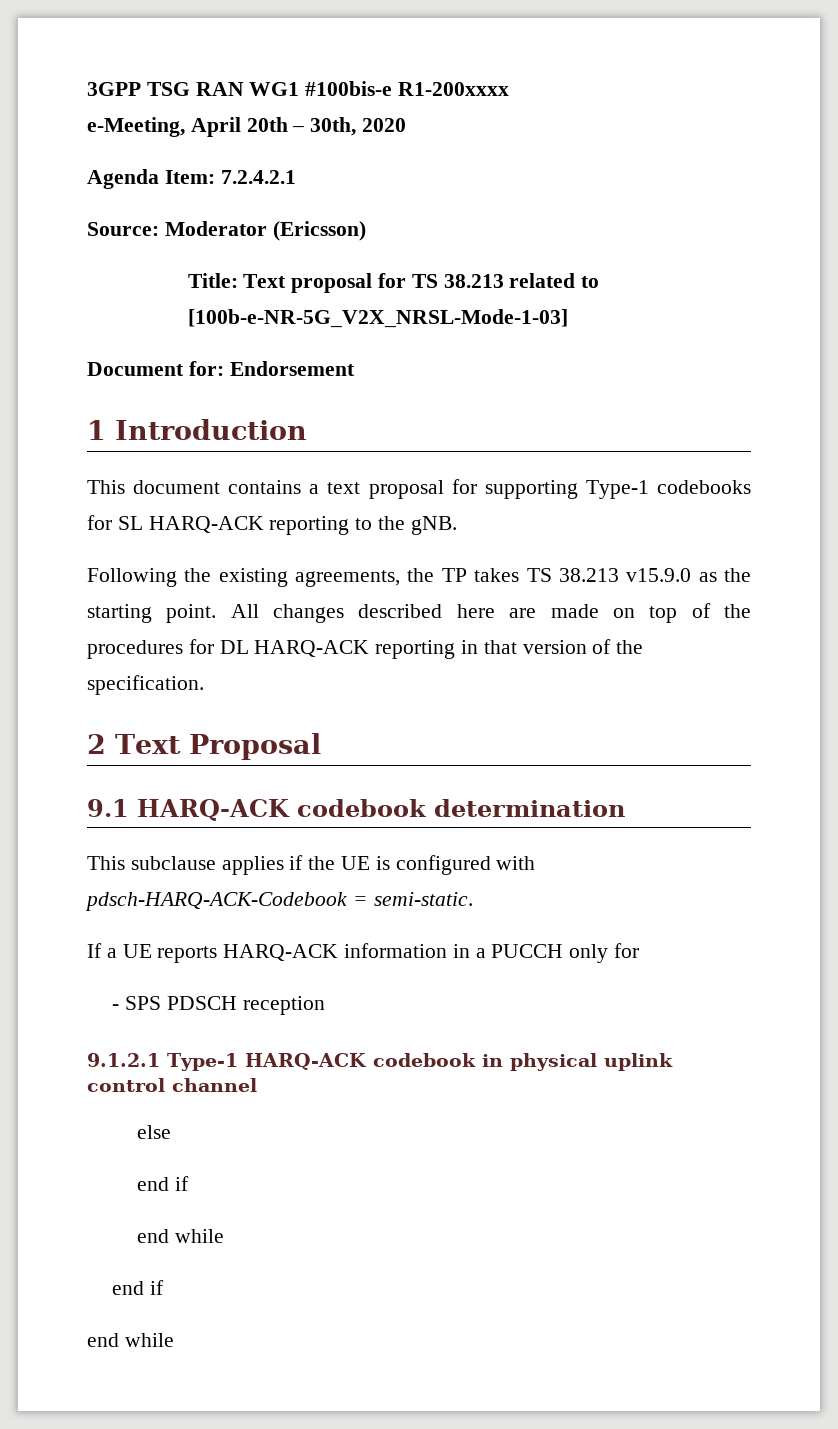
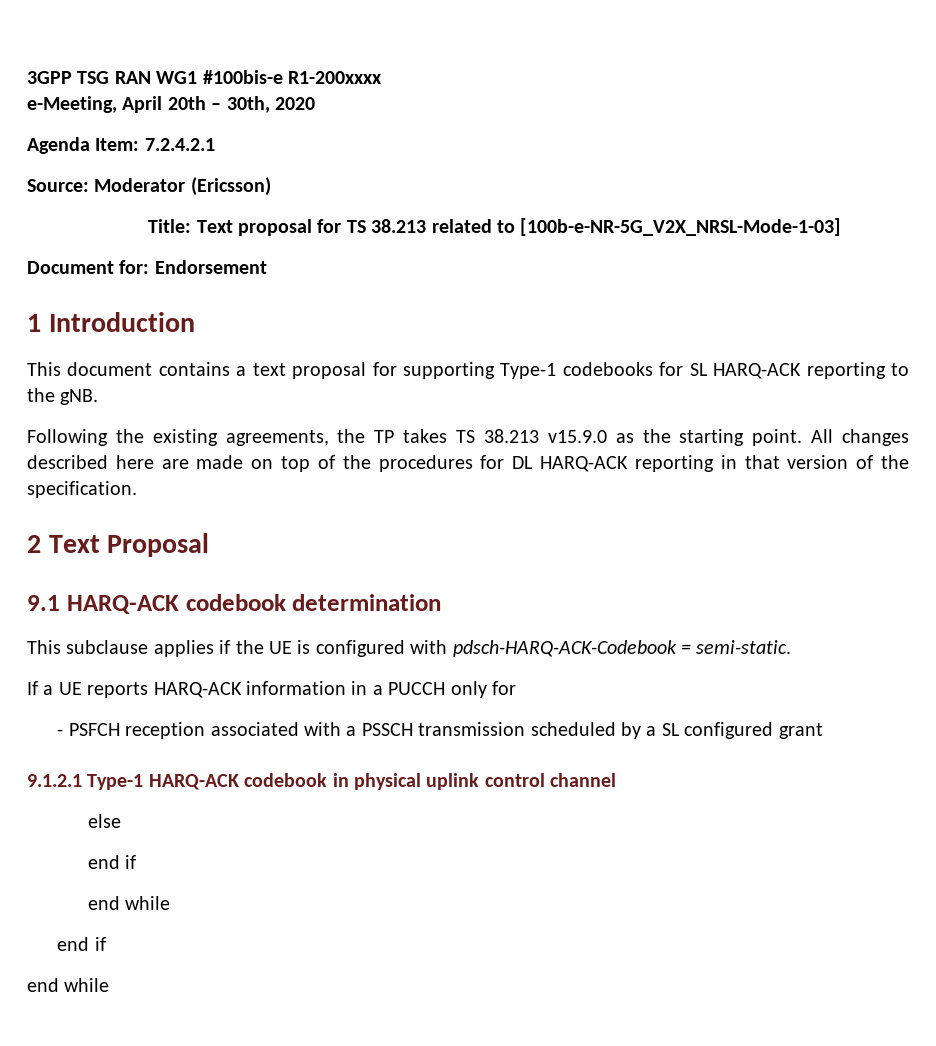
[124,996,237,1010] SPS PDSCH -> [68,723,120,736] PSFCH
(325, 1005) none -> [210,722,823,739] associated with a PSSCH transmission scheduled by a SL configured grant

